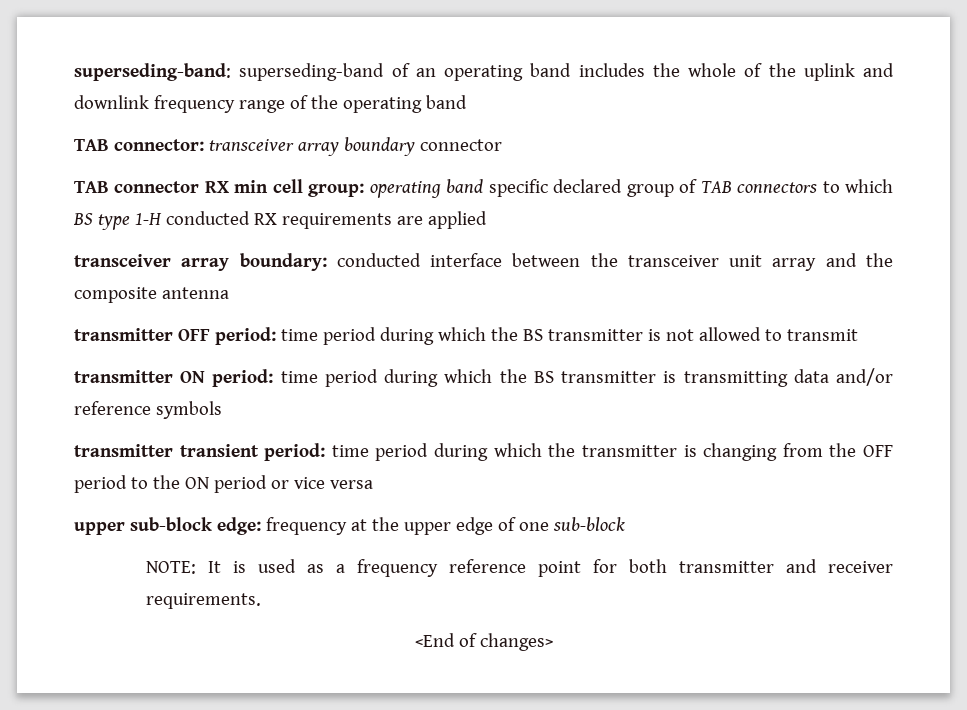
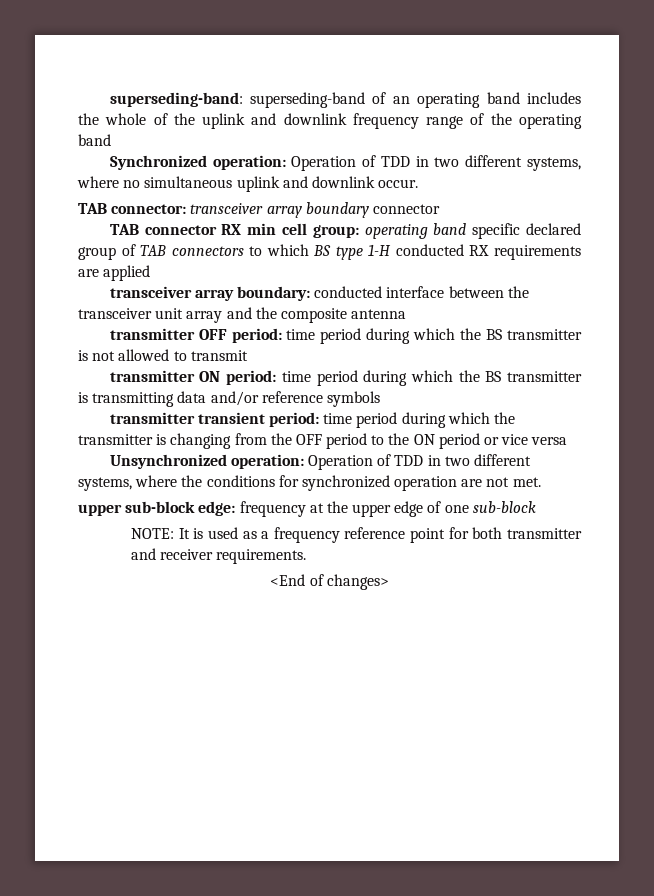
(467, 102) none -> [109,155,581,171] [77,176,419,192] // Synchronized operation: Operation of TDD in two different systems, where no simultaneous uplink and downlink occur.
(373, 484) none -> [109,454,532,470] [78,475,541,491] // Unsynchronized operation: Operation of TDD in two different systems, where the conditions for synchronized operation are not met.

